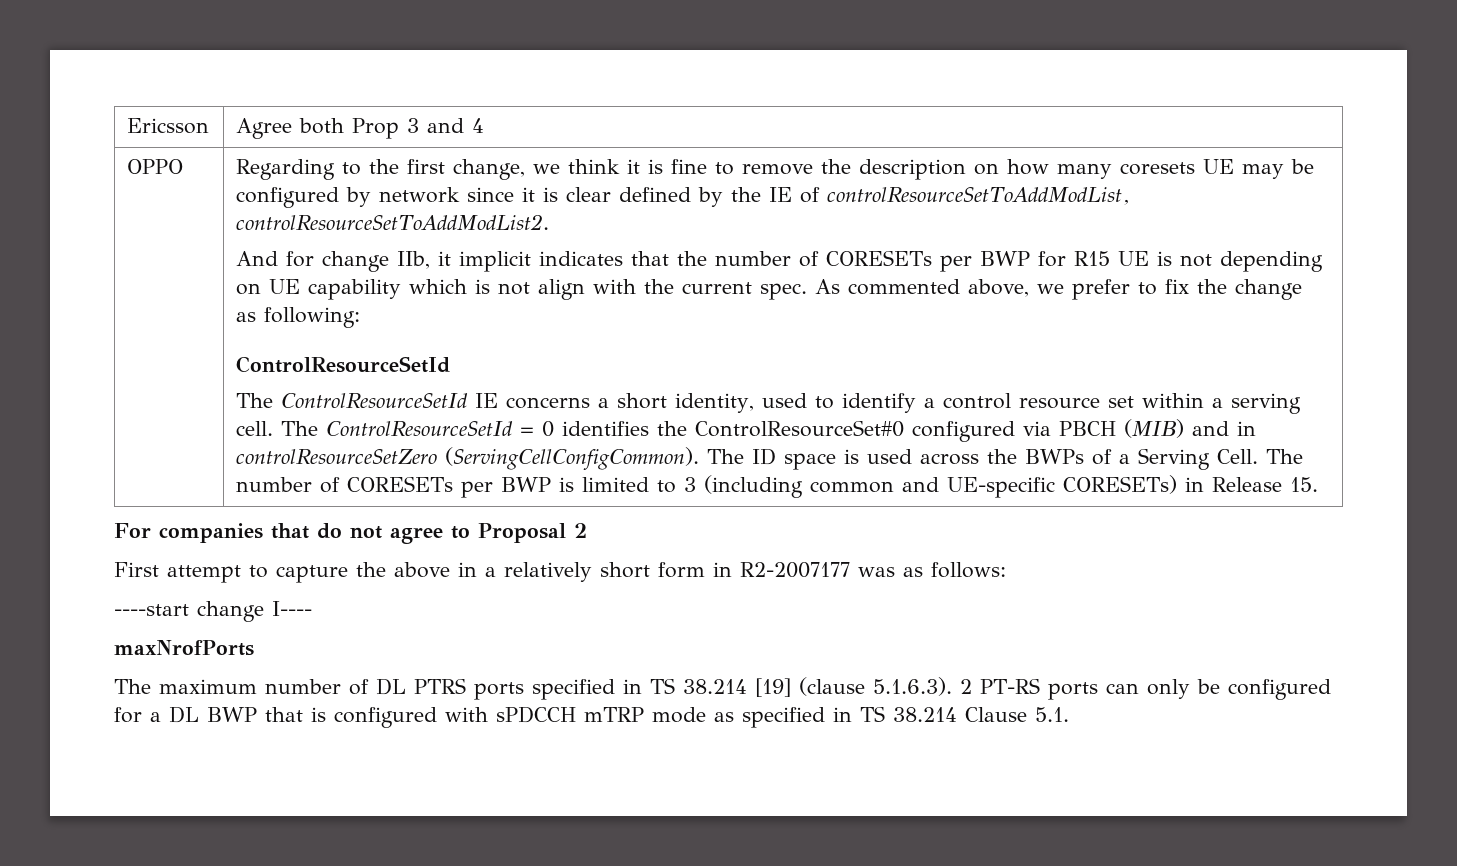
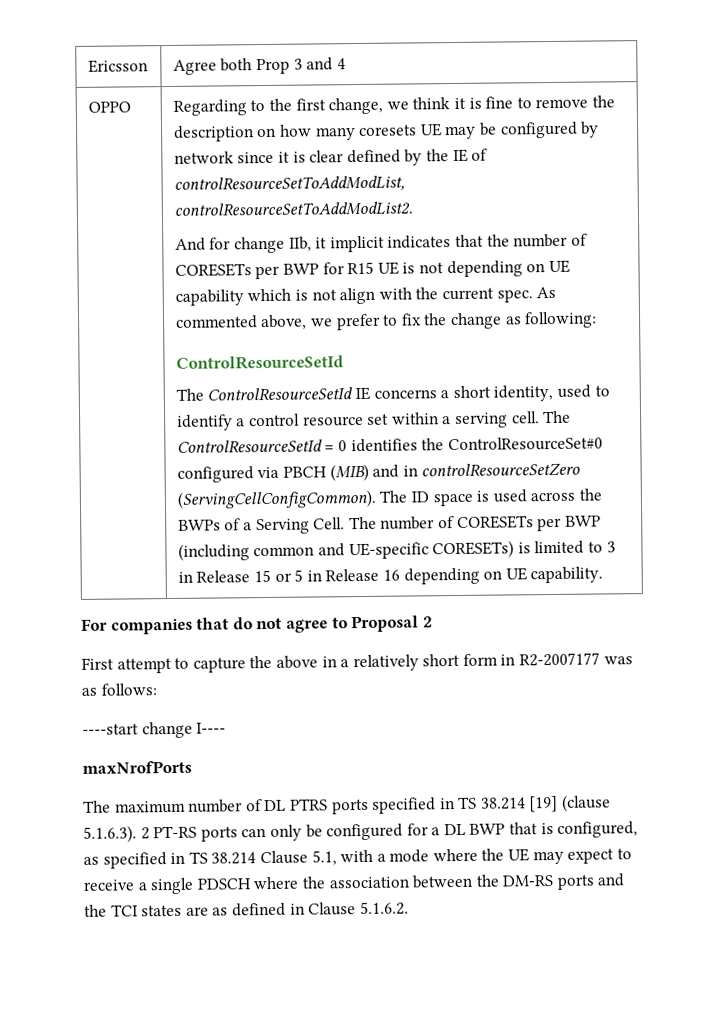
[559,477,697,493] is limited to 3 -> (601, 521) none
[1185,477,1319,492] in Release 15. -> [517,540,616,555] [177,566,604,585] is limited to 3 in Release 15 or 5 in Release 16 depending on UE capability.
[334,706,706,728] configured with sPDCCH mTRP mode -> [557,821,639,838] configured,
[1035,707,1069,722] 5.1. -> [311,848,632,866] [83,873,625,895] [84,901,409,917] 5.1, with a mode where the UE may expect to receive a single PDSCH where the association between the DM-RS ports and the TCI states are as defined in Clause 5.1.6.2.

